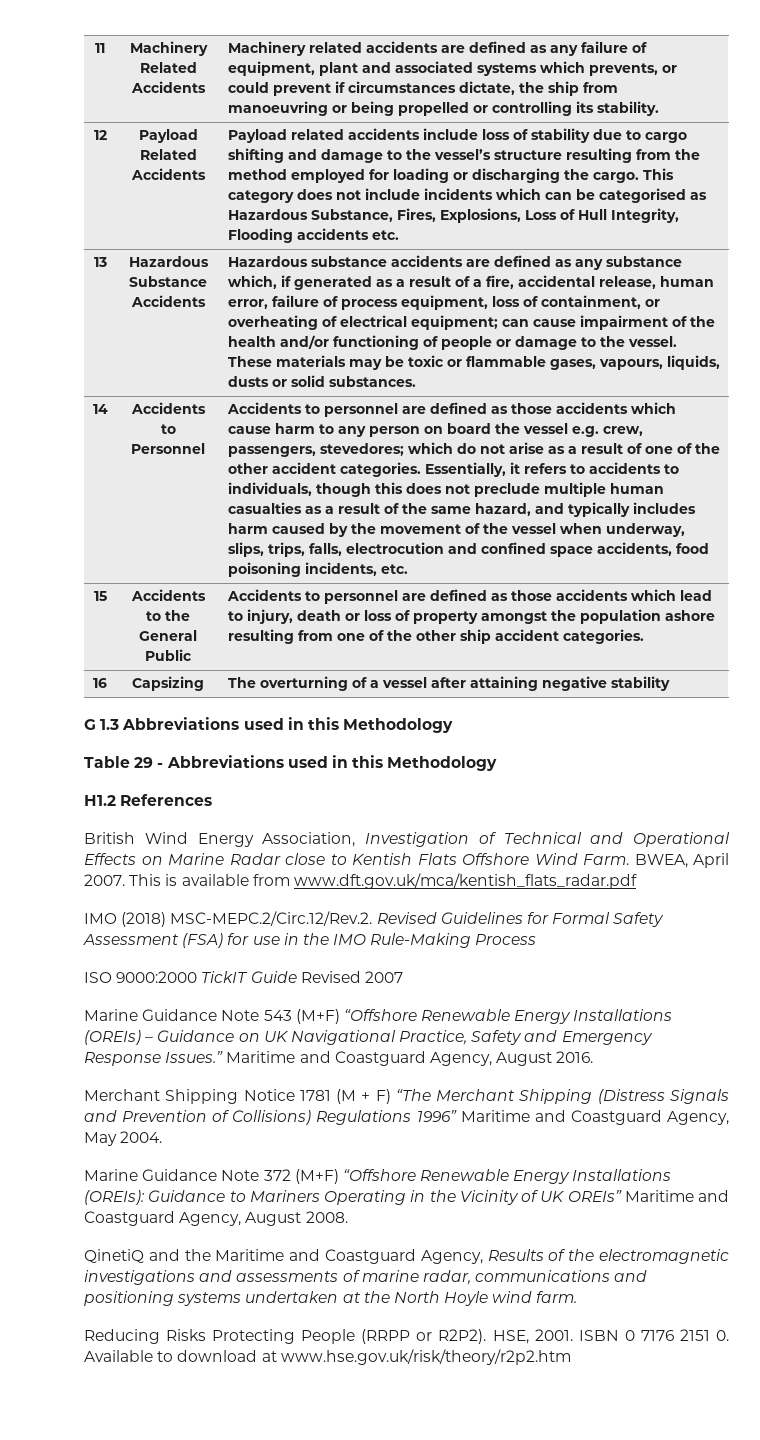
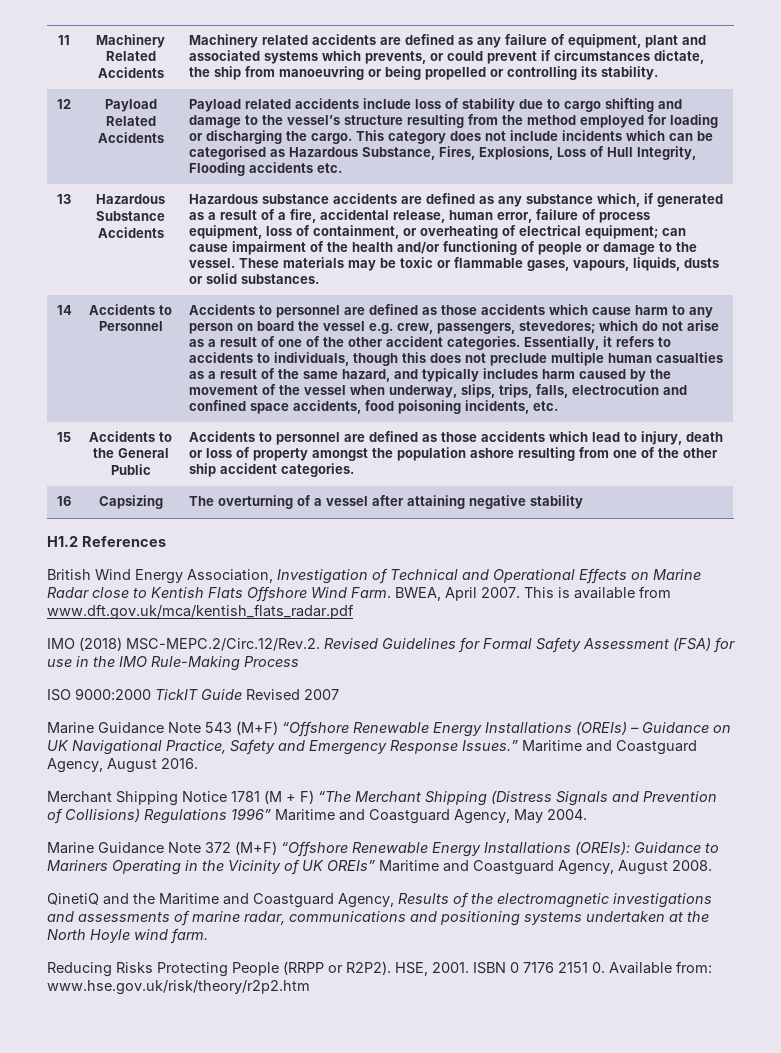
[84,717,454,733] [84,755,498,771] // G 1.3 Abbreviations used in this Methodology // Table 29 - Abbreviations used in this Methodology -> (583, 502) none
[157,1350,277,1362] to download at -> [676,961,712,973] from:

